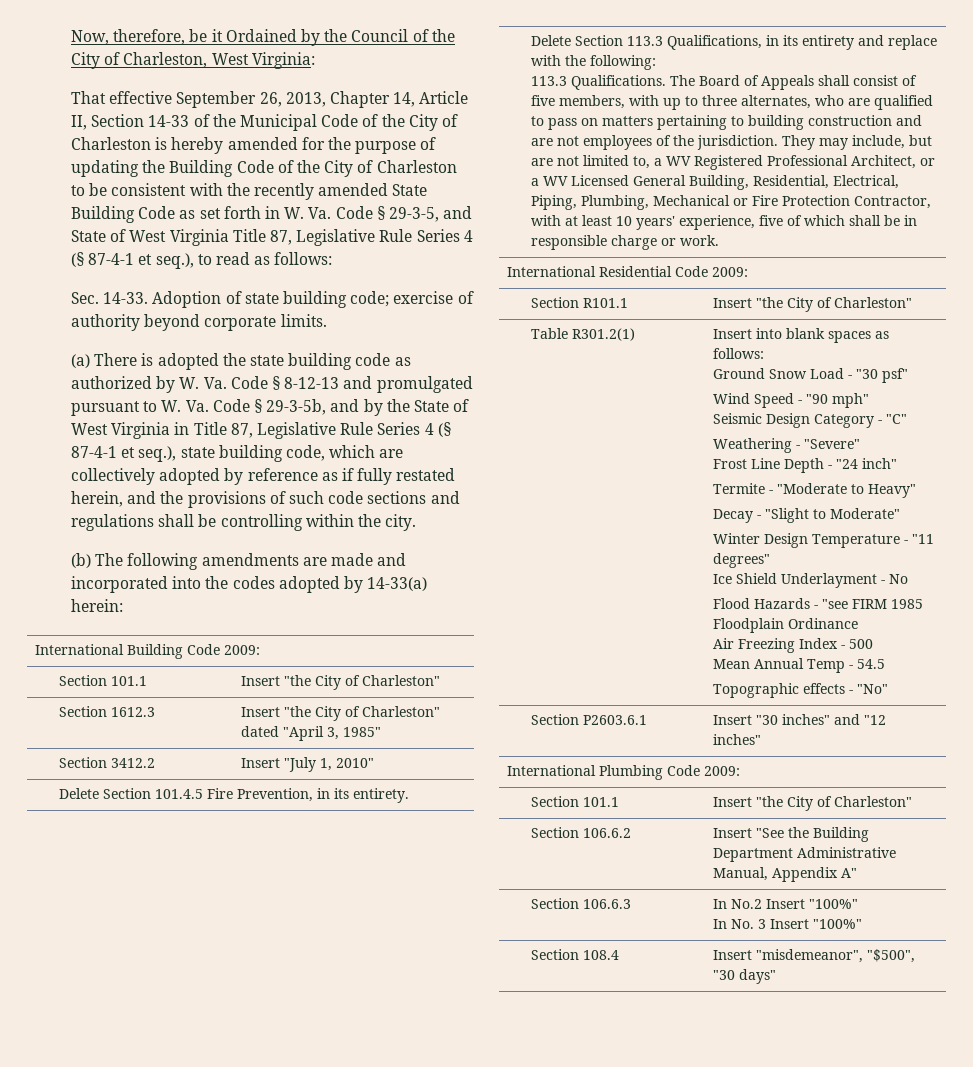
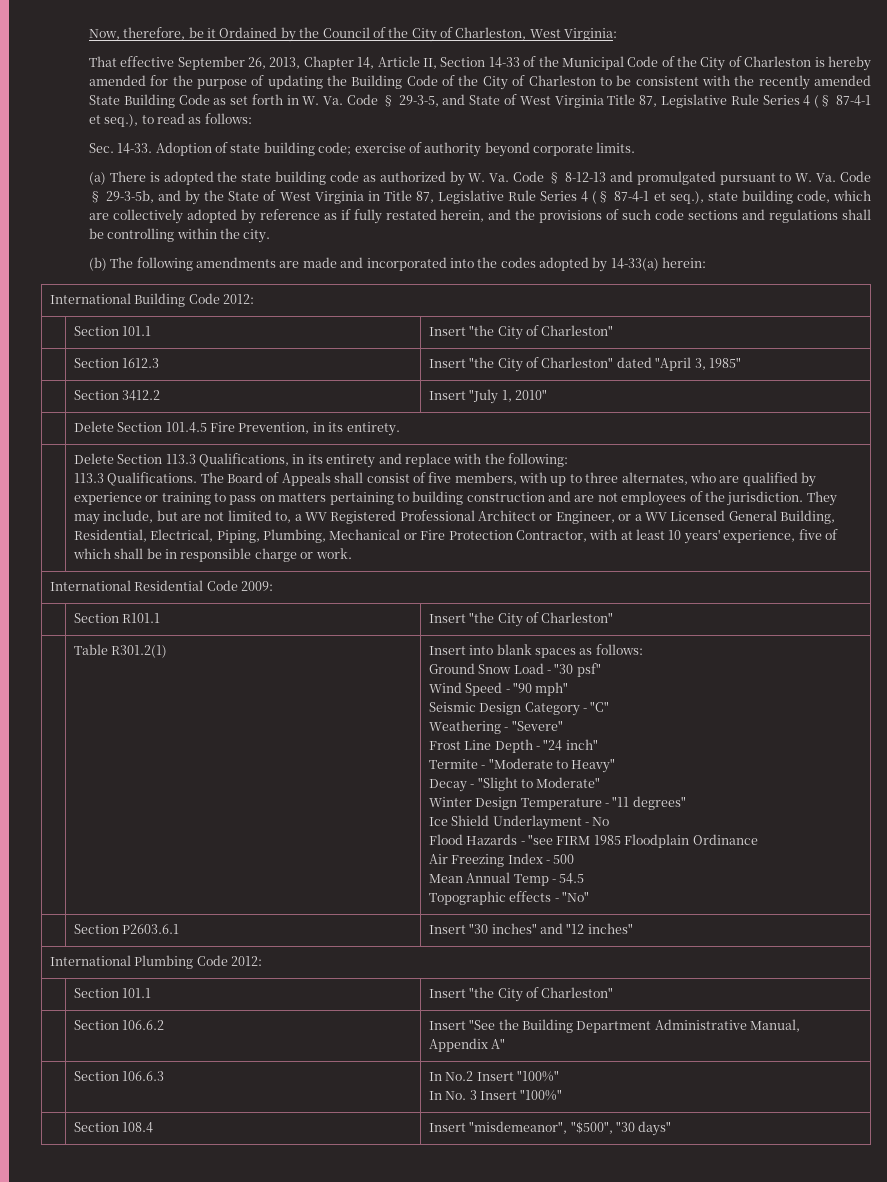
[224,645,261,655] 2009: -> [223,294,255,304] 2012:
(934, 102) none -> [801,472,817,487] [73,492,211,505] by experience or training
[851,155,917,169] Architect, -> [478,510,615,524] Architect or Engineer,
[704,766,741,776] 2009: -> [231,956,263,966] 2012:

